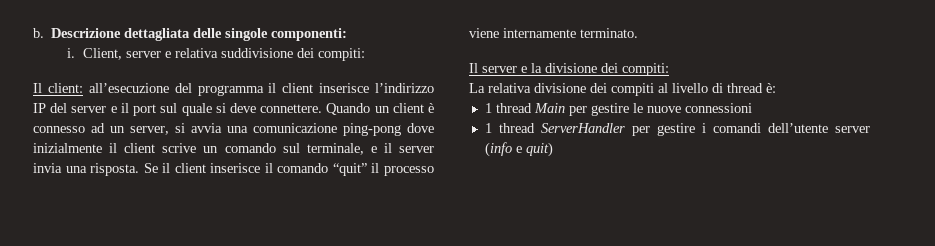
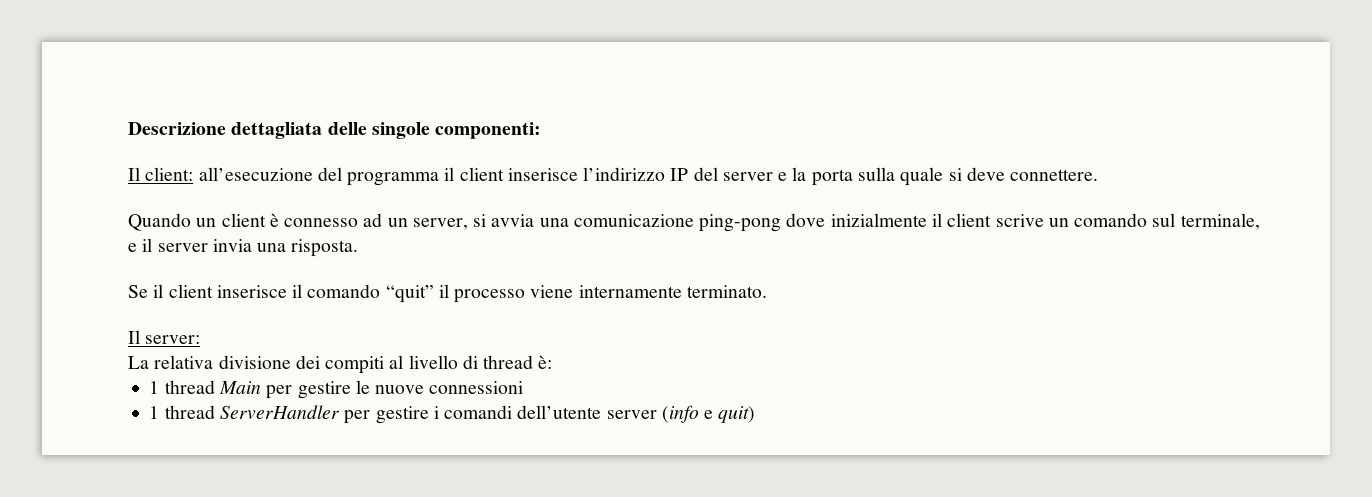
[33,28,44,38] b. -> (128, 128) none
[66,48,366,61] // i. Client, server e relativa suddivisione dei compiti: -> (542, 130) none
[120,103,178,116] il port sul -> [792,167,895,186] la porta sulla
(323, 108) none -> (1099, 175) //
(140, 169) none -> (359, 248) //
[482,63,669,76] server e la divisione dei compiti: -> [145,335,201,344] server:

